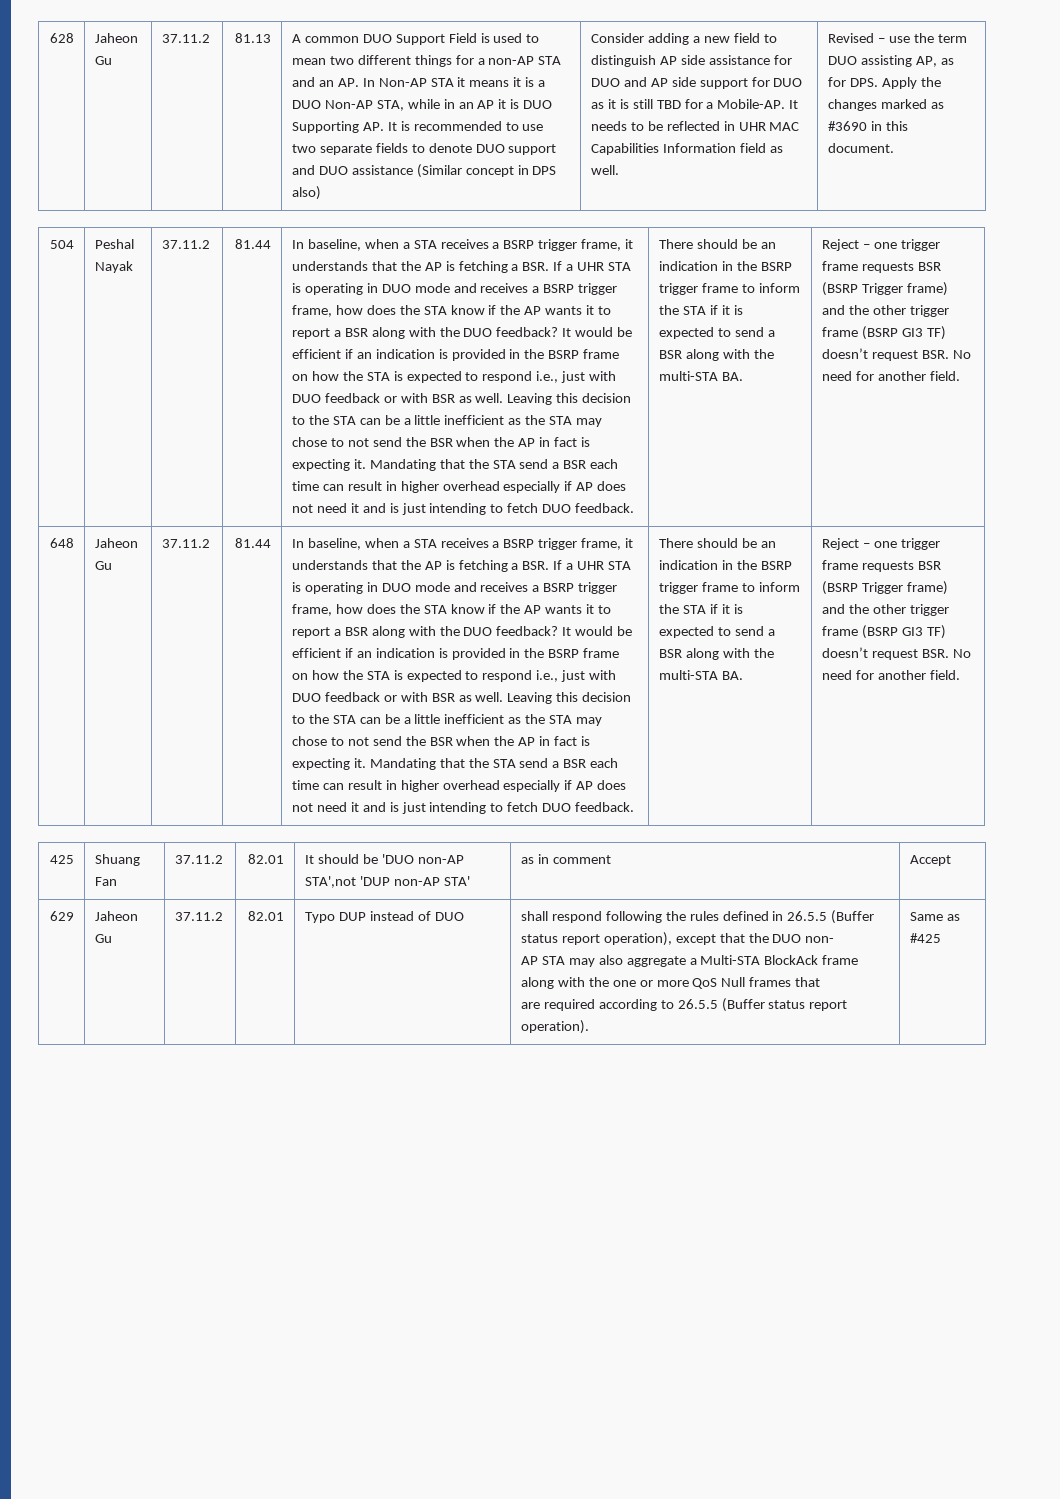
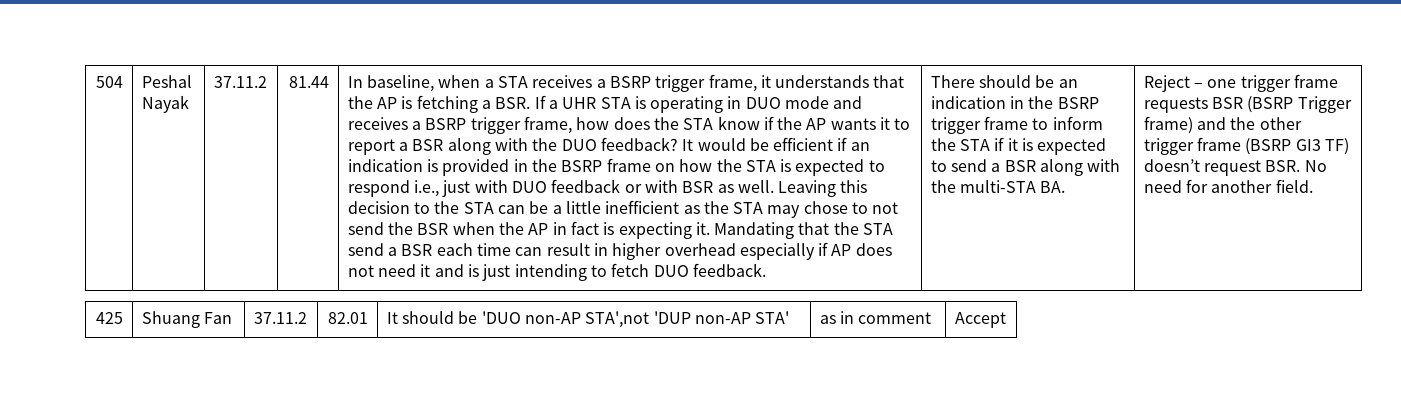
[50,33,75,43] [94,33,138,43] [94,56,112,65] [161,34,210,43] [235,33,272,43] [291,33,540,45] [291,55,562,67] [291,77,546,87] [291,99,553,111] [291,121,544,133] [291,143,557,155] [291,164,557,178] [291,186,321,200] [590,33,777,45] [590,55,792,67] [590,77,803,89] [590,99,799,109] [590,121,800,131] [590,143,783,155] [590,165,619,175] [827,33,967,43] [827,55,954,67] [827,77,941,89] [827,99,944,111] [827,121,908,131] [827,143,894,153] 628 | Jaheon Gu | 37.11.2 | 81.13 | A common DUO Support Field is used to mean two different things for a non-AP STA and an AP. In Non-AP STA it means it is a DUO Non-AP STA, while in an AP it is DUO Supporting AP. It is recommended to use two separate fields to denote DUO support and DUO assistance (Similar concept in DPS also) | Consider adding a new field to distinguish AP side assistance for DUO and AP side support for DUO as it is still TBD for a Mobile-AP. It needs to be reflected in UHR MAC Capabilities Information field as well. | Revised – use the term DUO assisting AP, as for DPS. Apply the changes marked as #3690 in this document. // -> (96, 82) none
[50,538,75,548] [94,538,138,548] [94,561,112,570] [161,539,210,548] [235,538,272,548] [291,538,634,550] [291,560,632,572] [291,582,618,594] [291,604,612,616] [291,626,633,638] [291,648,620,660] [291,670,617,682] [291,692,632,704] [291,714,603,726] [291,736,591,746] [291,758,619,770] [291,780,627,792] [291,802,635,814] [658,538,776,548] [658,560,792,570] [658,582,800,594] [658,604,743,614] [658,626,775,638] [658,648,774,660] [658,670,743,680] [821,538,940,550] [821,560,941,572] [821,581,948,595] [821,604,949,616] [821,625,946,639] [821,647,971,660] [821,670,960,680] // 648 | Jaheon Gu | 37.11.2 | 81.44 | In baseline, when a STA receives a BSRP trigger frame, it understands that the AP is fetching a BSR. If a UHR STA is operating in DUO mode and receives a BSRP trigger frame, how does the STA know if the AP wants it to report a BSR along with the DUO feedback? It would be efficient if an indication is provided in the BSRP frame on how the STA is expected to respond i.e., just with DUO feedback or with BSR as well. Leaving this decision to the STA can be a little inefficient as the STA may chose to not send the BSR when the AP in fact is expecting it. Mandating that the STA send a BSR each time can result in higher overhead especially if AP does not need it and is just intending to fetch DUO feedback. | There should be an indication in the BSRP trigger frame to inform the STA if it is expected to send a BSR along with the multi-STA BA. | Reject – one trigger frame requests BSR (BSRP Trigger frame) and the other trigger frame (BSRP GI3 TF) doesn’t request BSR. No need for another field. -> (1313, 186) none
[50,911,75,921] [94,911,138,921] [94,934,112,943] [174,912,223,921] [248,911,285,921] [304,911,464,923] [520,910,875,924] [520,932,835,946] [520,955,859,967] [520,977,821,989] [520,998,848,1012] [520,1020,589,1034] [909,912,960,921] [909,933,941,943] // 629 | Jaheon Gu | 37.11.2 | 82.01 | Typo DUP instead of DUO | shall respond following the rules defined in 26.5.5 (Buffer status report operation), except that the DUO non- // AP STA may also aggregate a Multi-STA BlockAck frame along with the one or more QoS Null frames that // are required according to 26.5.5 (Buffer status report operation). | Same as #425 -> (1006, 320) none

